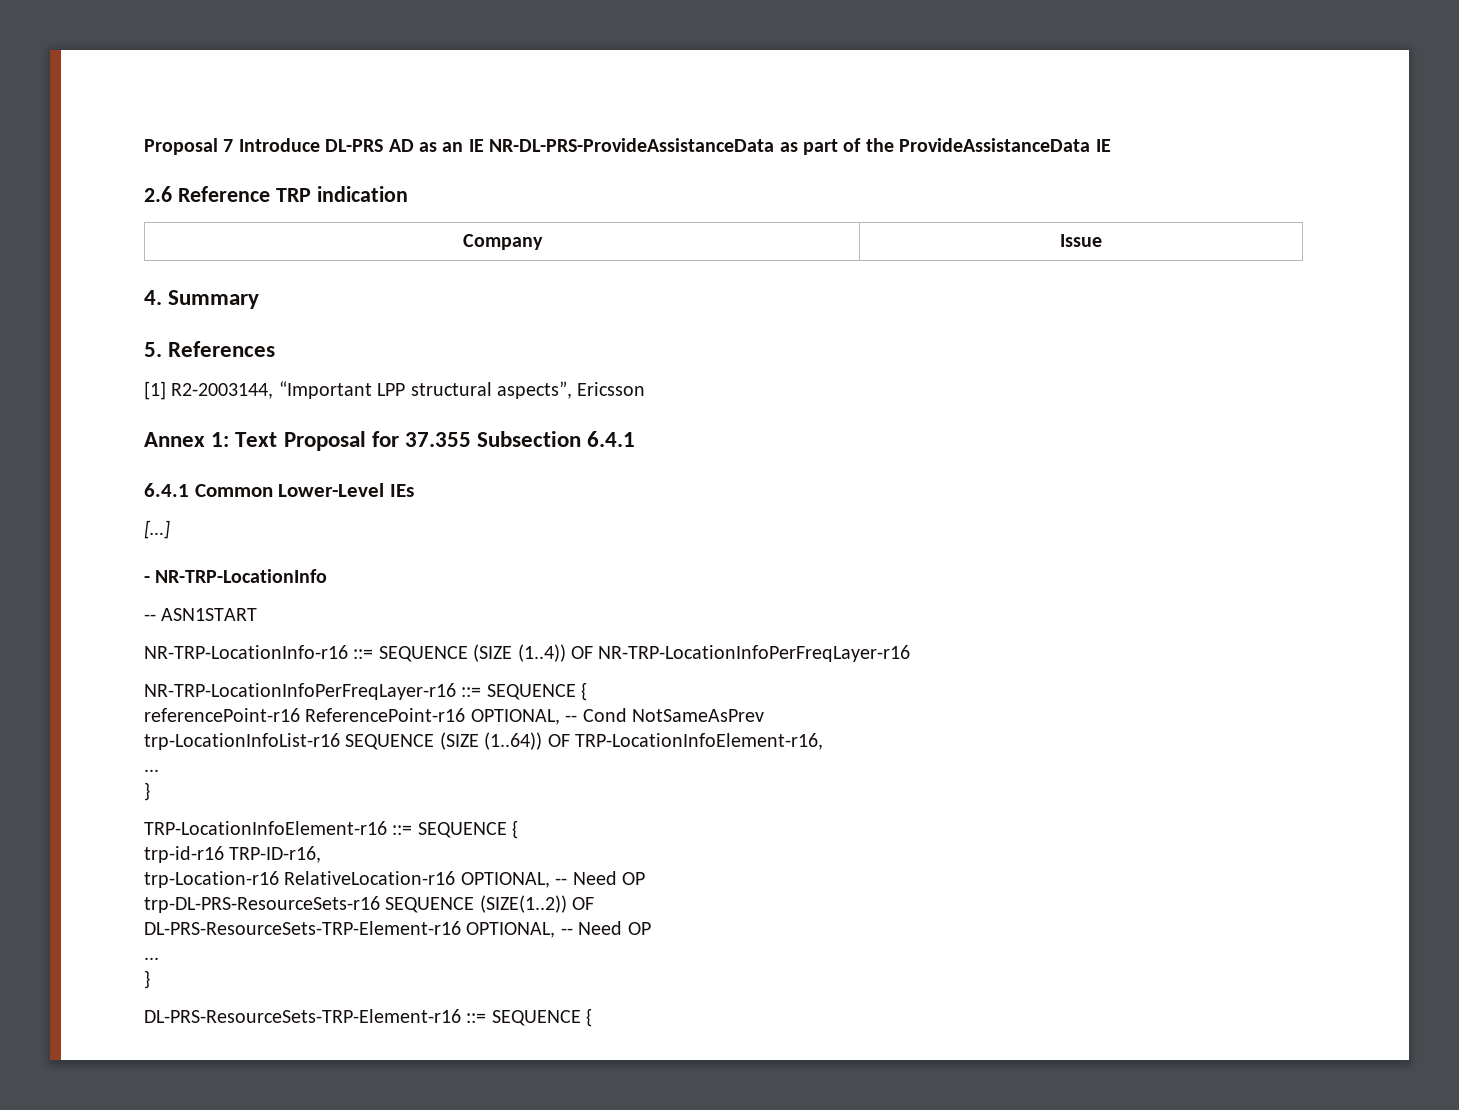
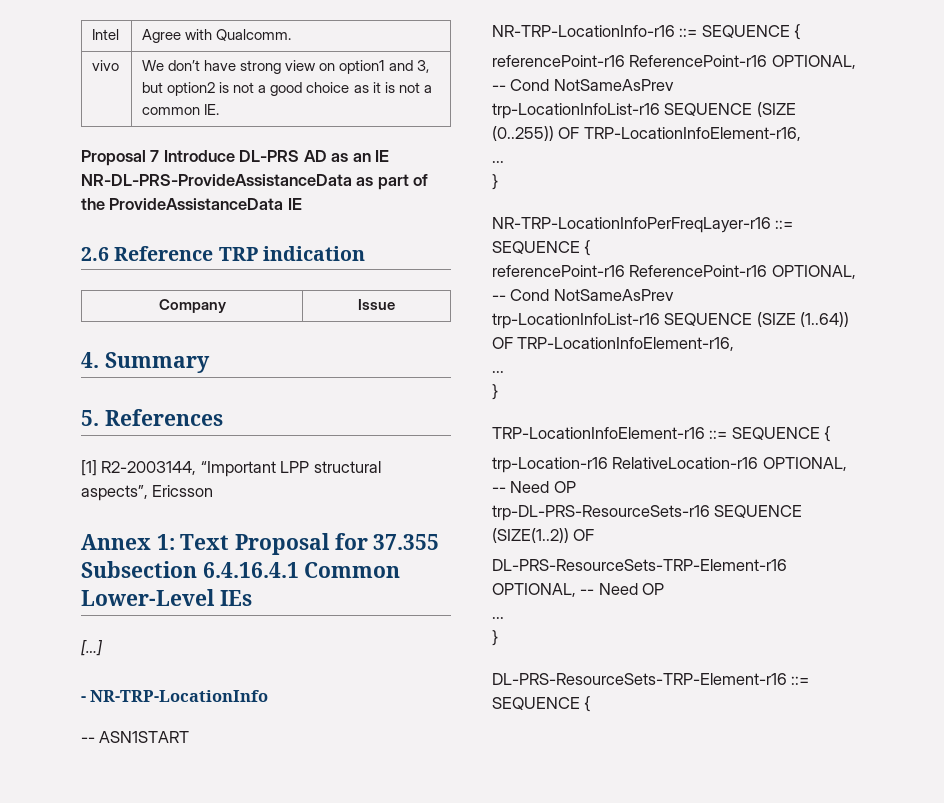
(144, 146) none -> [92,29,120,40] [142,29,292,43] [92,60,120,71] [142,60,429,74] [142,82,432,96] [142,104,220,115] Intel | Agree with Qualcomm. // vivo | We don’t have strong view on option1 and 3, but option2 is not a good choice as it is not a common IE. //
[587,431,636,447] [144,483,189,497] 6.4.1 // 6.4.1 -> [202,562,299,578] 6.4.16.4.1
[473,644,911,662] (SIZE (1..4)) OF NR-TRP-LocationInfoPerFreqLayer-r16 -> [794,24,801,40] [492,55,856,69] [492,79,674,91] [492,102,796,119] [492,126,801,141] [492,161,504,163] [492,174,498,190] { // referencePoint-r16 ReferencePoint-r16 OPTIONAL, -- Cond NotSameAsPrev // trp-LocationInfoList-r16 SEQUENCE (SIZE (0..255)) OF TRP-LocationInfoElement-r16, // ... // }
[144,846,322,863] // trp-id-r16 TRP-ID-r16, -> (831, 434) none

